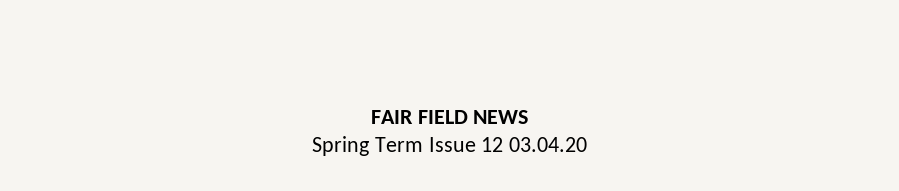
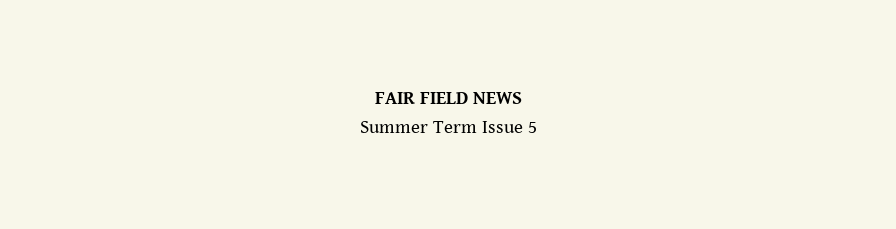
[311,136,369,156] Spring -> [359,121,428,133] Summer
[481,137,588,152] 12 03.04.20 -> [527,122,537,133] 5

